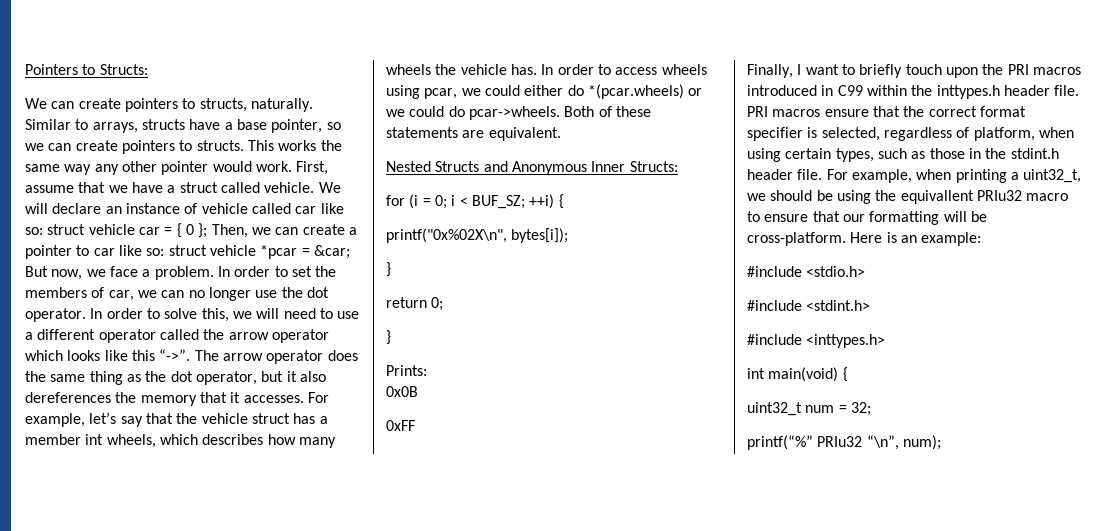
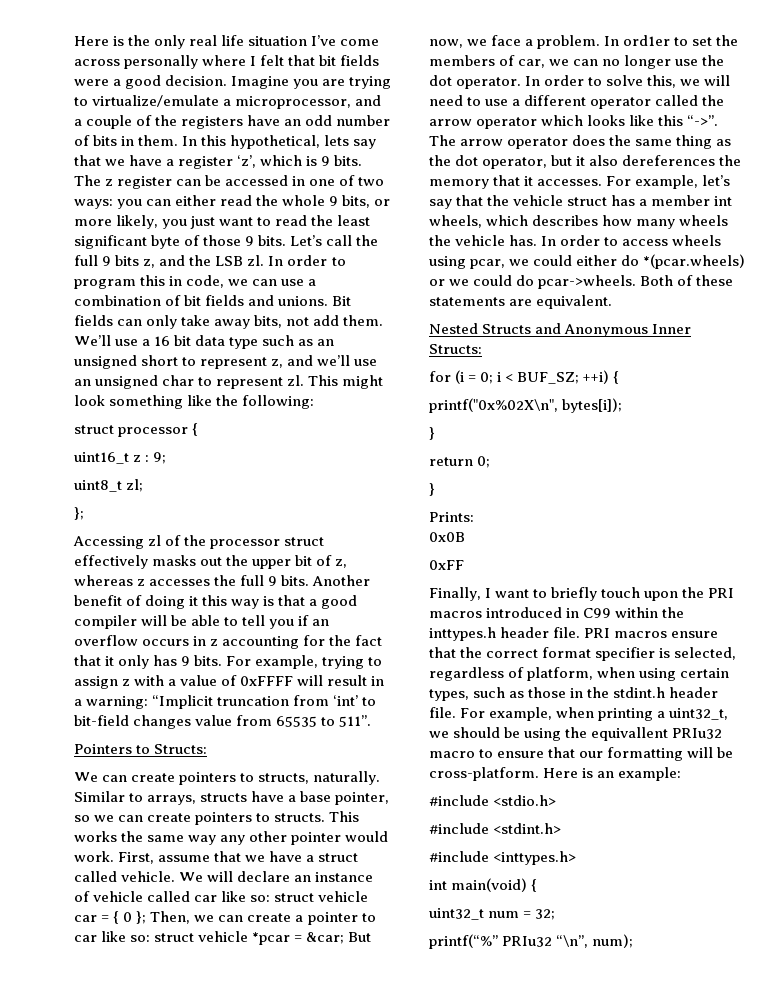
(25, 69) none -> [74,35,380,49] [74,55,380,69] [74,75,392,89] [74,95,382,109] [74,115,391,129] [74,135,377,149] [74,155,363,169] [74,175,385,189] [74,195,391,209] [74,215,371,229] [74,235,379,249] [74,255,346,268] [74,275,317,289] [74,295,352,306] [74,315,384,329] [74,335,335,349] [74,355,378,369] [74,375,384,389] [74,395,315,409] [74,423,199,437] [74,452,167,464] [74,479,144,492] [74,507,84,520] [73,535,325,549] [74,555,348,569] [74,575,371,586] [74,595,358,609] [74,615,330,629] [74,635,383,649] [74,655,383,669] [74,675,385,689] [74,695,377,709] [74,715,372,729] Here is the only real life situation I’ve come across personally where I felt that bit fields were a good decision. Imagine you are trying to virtualize/emulate a microprocessor, and a couple of the registers have an odd number of bits in them. In this hypothetical, lets say that we have a register ‘z’, which is 9 bits. The z register can be accessed in one of two ways: you can either read the whole 9 bits, or more likely, you just want to read the least significant byte of those 9 bits. Let’s call the full 9 bits z, and the LSB zl. In order to program this in code, we can use a combination of bit fields and unions. Bit fields can only take away bits, not add them. We’ll use a 16 bit data type such as an unsigned short to represent z, and we’ll use an unsigned char to represent zl. This might look something like the following: // struct processor { // uint16_t z : 9; // uint8_t zl; // }; // Accessing zl of the processor struct effectively masks out the upper bit of z, whereas z accesses the full 9 bits. Another benefit of doing it this way is that a good compiler will be able to tell you if an overflow occurs in z accounting for the fact that it only has 9 bits. For example, trying to assign z with a value of 0xFFFF will result in a warning: “Implicit truncation from ‘int’ to bit-field changes value from 65535 to 511”. //
[234,266,271,277] order -> [623,35,671,46] ord1er

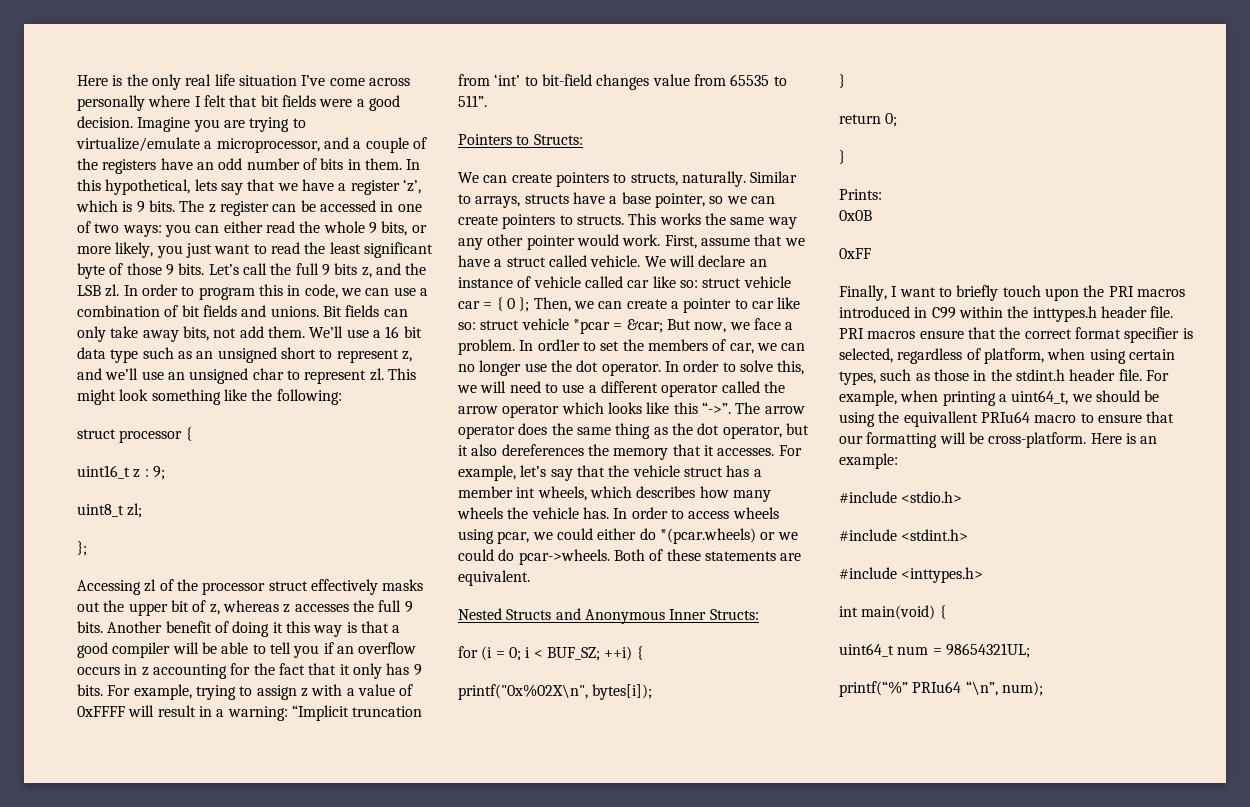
[669,708,729,720] uint32_t, -> [1011,390,1069,405] uint64_t,
[672,728,723,739] PRIu32 -> [980,411,1030,423] PRIu64
[429,908,484,920] uint32_t -> [839,643,894,657] uint64_t
[535,909,556,920] 32; -> [945,643,1030,658] 98654321UL;
[502,936,553,947] PRIu32 -> [912,681,962,693] PRIu64

